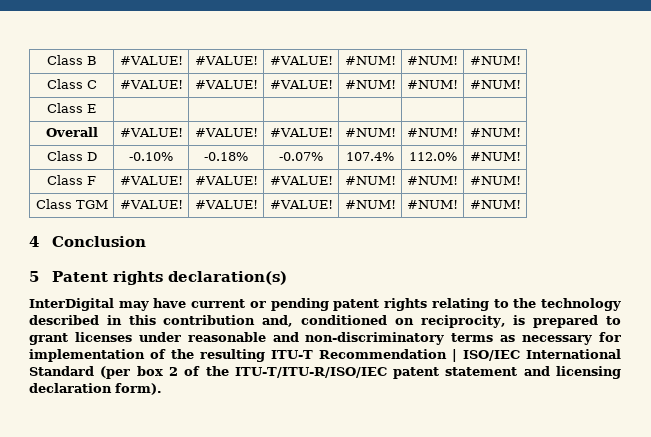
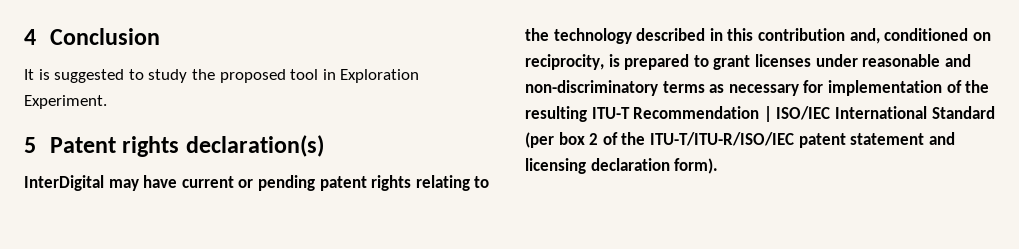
[46,55,97,65] [119,56,183,65] [194,56,258,65] [269,56,333,65] [344,56,396,65] [407,56,458,65] [469,56,521,65] [46,79,97,89] [119,80,183,89] [194,80,258,89] [269,80,333,89] [344,80,396,89] [407,80,458,89] [469,80,521,89] [47,103,96,113] [45,127,98,137] [119,128,183,137] [194,128,258,137] [269,128,333,137] [344,128,396,137] [407,128,458,137] [469,128,521,137] [46,151,97,161] [129,152,173,161] [204,152,248,161] [279,152,323,161] [346,152,394,161] [408,152,457,161] [469,152,521,161] [47,175,96,185] [119,176,183,185] [194,176,258,185] [269,176,333,185] [344,176,396,185] [407,176,458,185] [469,176,521,185] [35,199,108,209] [119,200,183,209] [194,200,258,209] [269,200,333,209] [344,200,396,209] [407,200,458,209] [469,200,521,209] [29,236,147,247] Class B | #VALUE! | #VALUE! | #VALUE! | #NUM! | #NUM! | #NUM! // Class C | #VALUE! | #VALUE! | #VALUE! | #NUM! | #NUM! | #NUM! // Class E | | | | | | // Overall | #VALUE! | #VALUE! | #VALUE! | #NUM! | #NUM! | #NUM! // Class D | -0.10% | -0.18% | -0.07% | 107.4% | 112.0% | #NUM! // Class F | #VALUE! | #VALUE! | #VALUE! | #NUM! | #NUM! | #NUM! // Class TGM | #VALUE! | #VALUE! | #VALUE! | #NUM! | #NUM! | #NUM! // 4 Conclusion -> [24,28,160,45] [24,69,420,83] [24,95,107,109] 4 Conclusion // It is suggested to study the proposed tool in Exploration Experiment.

